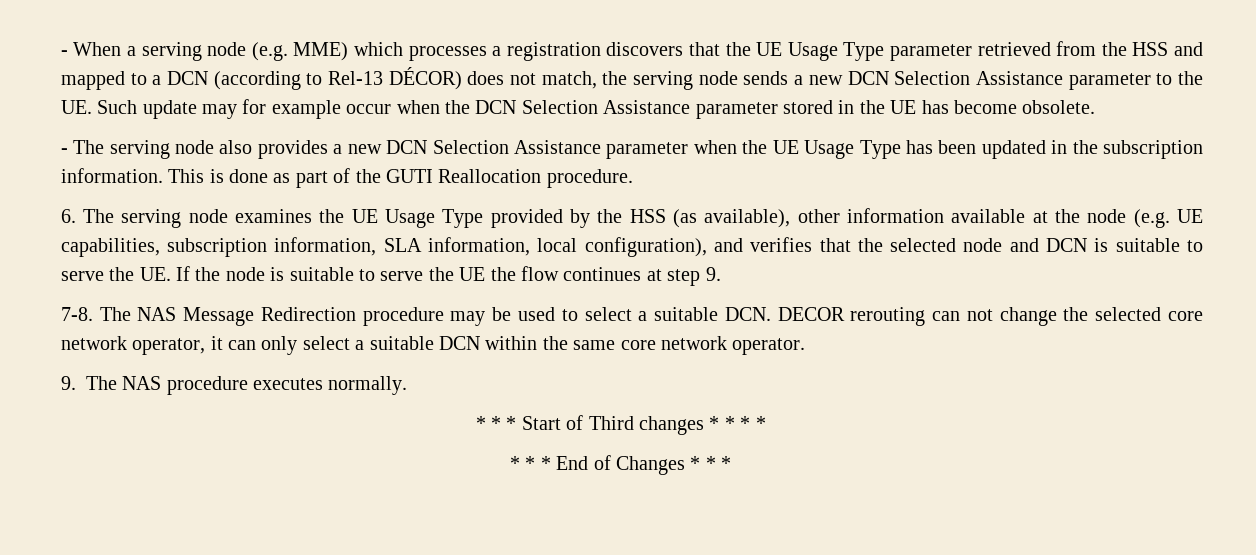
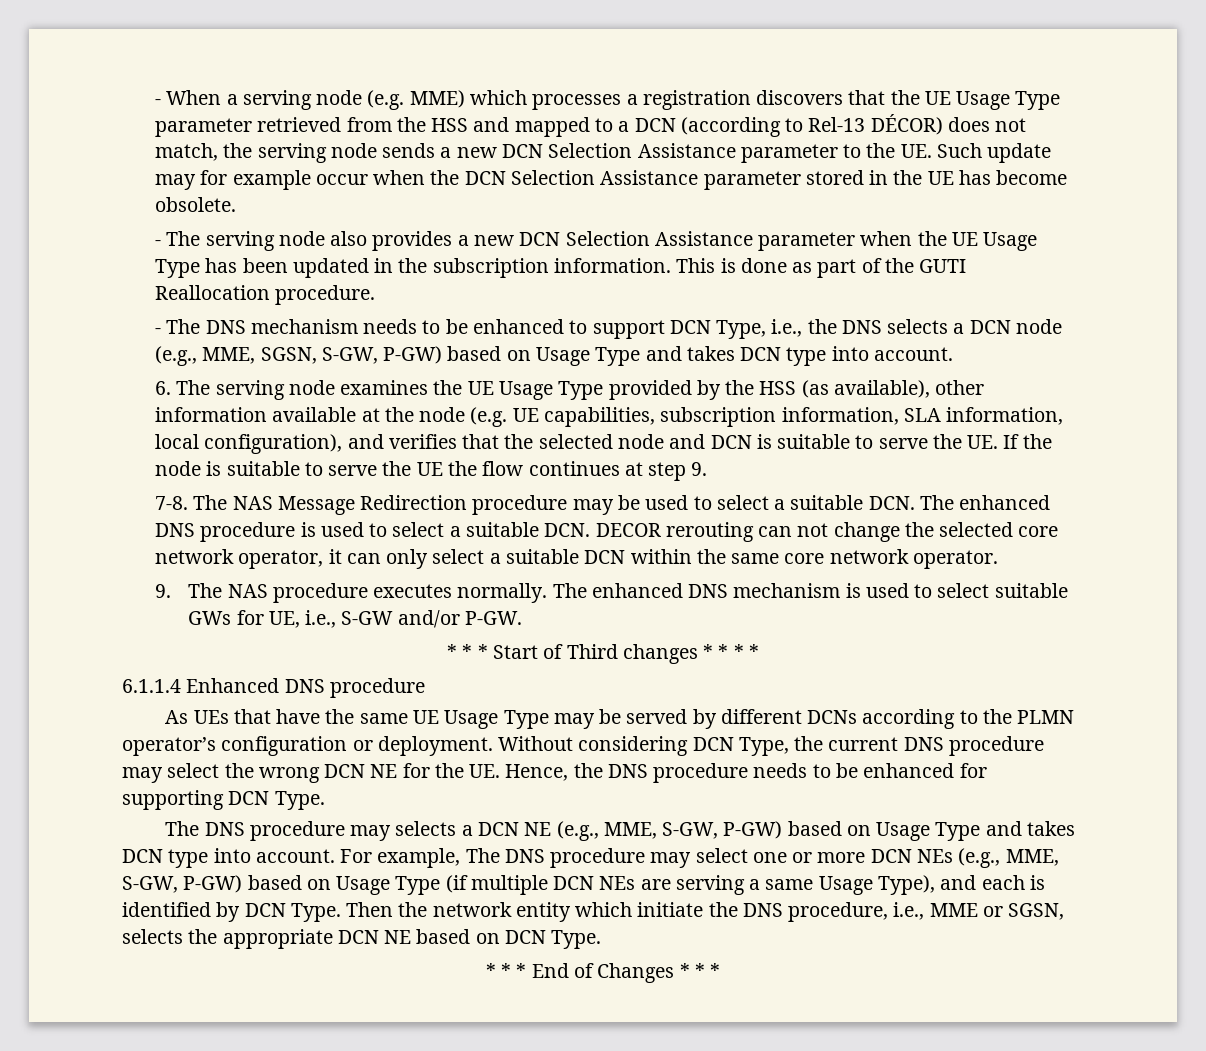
(633, 178) none -> [155,319,1062,339] [155,346,953,366] // - The DNS mechanism needs to be enhanced to support DCN Type, i.e., the DNS selects a DCN node (e.g., MME, SGSN, S-GW, P-GW) based on Usage Type and takes DCN type into account.
(771, 314) none -> [919,495,1051,510] [155,522,591,542] The enhanced DNS procedure is used to select a suitable DCN.
(408, 385) none -> [552,583,1068,598] [188,610,522,628] The enhanced DNS mechanism is used to select suitable GWs for UE, i.e., S-GW and/or P-GW.
(766, 423) none -> [122,678,425,698] [165,709,1075,729] [122,736,1044,756] [122,763,987,783] [122,790,325,810] [165,821,1075,841] [122,848,1059,868] [122,875,1045,895] [122,902,1065,922] [122,929,602,949] // 6.1.1.4 Enhanced DNS procedure // As UEs that have the same UE Usage Type may be served by different DCNs according to the PLMN operator’s configuration or deployment. Without considering DCN Type, the current DNS procedure may select the wrong DCN NE for the UE. Hence, the DNS procedure needs to be enhanced for supporting DCN Type. // The DNS procedure may selects a DCN NE (e.g., MME, S-GW, P-GW) based on Usage Type and takes DCN type into account. For example, The DNS procedure may select one or more DCN NEs (e.g., MME, S-GW, P-GW) based on Usage Type (if multiple DCN NEs are serving a same Usage Type), and each is identified by DCN Type. Then the network entity which initiate the DNS procedure, i.e., MME or SGSN, selects the appropriate DCN NE based on DCN Type.

